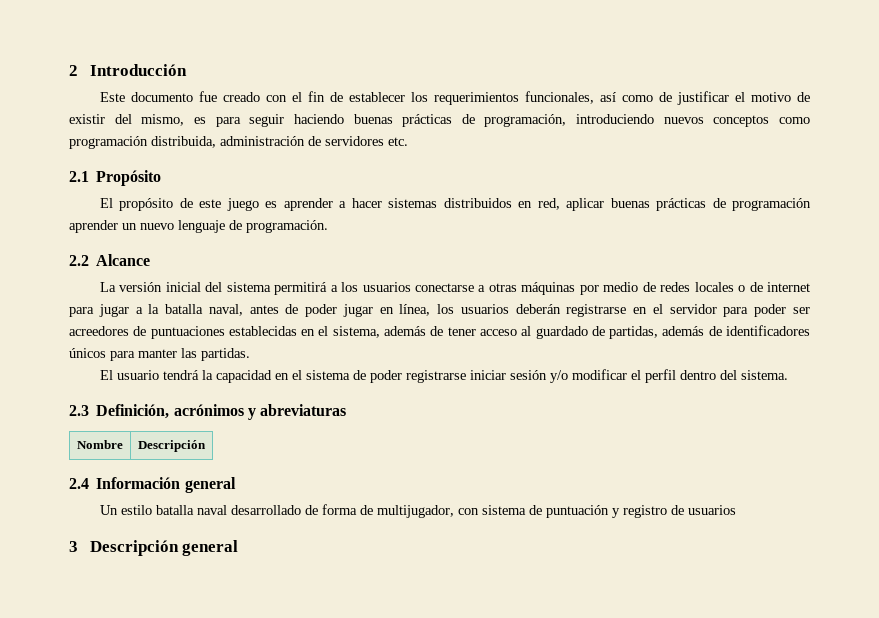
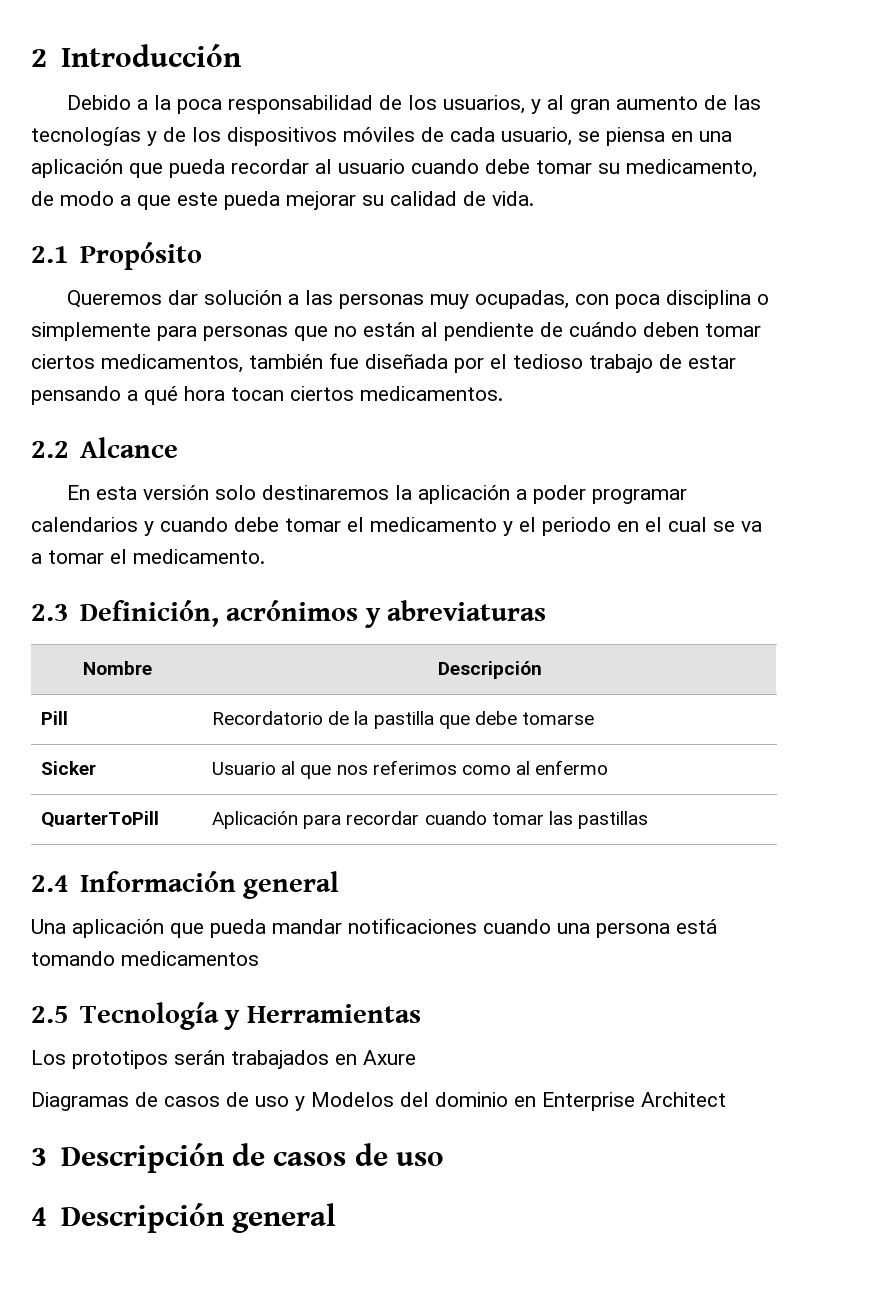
[99,91,810,105] [69,114,810,127] [69,136,408,149] [69,170,162,186] [99,198,811,211] [69,220,328,233] [69,254,151,266] [99,282,810,295] [69,304,811,317] [69,325,810,339] [69,348,250,361] [99,369,788,383] Este documento fue creado con el fin de establecer los requerimientos funcionales, así como de justificar el motivo de existir del mismo, es para seguir haciendo buenas prácticas de programación, introduciendo nuevos conceptos como programación distribuida, administración de servidores etc. // 2.1 Propósito // El propósito de este juego es aprender a hacer sistemas distribuidos en red, aplicar buenas prácticas de programación aprender un nuevo lenguaje de programación. // 2.2 Alcance // La versión inicial del sistema permitirá a los usuarios conectarse a otras máquinas por medio de redes locales o de internet para jugar a la batalla naval, antes de poder jugar en línea, los usuarios deberán registrarse en el servidor para poder ser acreedores de puntuaciones establecidas en el sistema, además de tener acceso al guardado de partidas, además de identificadores únicos para manter las partidas. // El usuario tendrá la capacidad en el sistema de poder registrarse iniciar sesión y/o modificar el perfil dentro del sistema. -> [66,95,761,114] [31,127,732,146] [31,159,757,178] [31,191,534,210] [31,242,202,270] [66,290,769,309] [31,322,761,341] [31,353,736,373] [31,386,503,405] [31,437,178,458] [66,485,687,504] [31,517,762,536] [31,549,265,564] Debido a la poca responsabilidad de los usuarios, y al gran aumento de las tecnologías y de los dispositivos móviles de cada usuario, se piensa en una aplicación que pueda recordar al usuario cuando debe tomar su medicamento, de modo a que este pueda mejorar su calidad de vida. // 2.1 Propósito // Queremos dar solución a las personas muy ocupadas, con poca disciplina o simplemente para personas que no están al pendiente de cuándo deben tomar ciertos medicamentos, también fue diseñada por el tedioso trabajo de estar pensando a qué hora tocan ciertos medicamentos. // 2.2 Alcance // En esta versión solo destinaremos la aplicación a poder programar calendarios y cuando debe tomar el medicamento y el periodo en el cual se va a tomar el medicamento.
[69,477,236,493] [99,504,736,518] [69,541,78,552] // 2.4 Información general // Un estilo batalla naval desarrollado de forma de multijugador, con sistema de puntuación y registro de usuarios // 3 -> [41,711,69,725] [212,711,594,729] [41,761,97,775] [212,760,609,779] [41,811,160,828] [212,811,648,829] [31,871,340,899] [31,918,717,938] [31,951,259,966] [31,1002,421,1030] [31,1050,416,1069] [31,1092,726,1111] [31,1143,444,1173] [31,1207,47,1226] // Pill | Recordatorio de la pastilla que debe tomarse // Sicker | Usuario al que nos referimos como al enfermo // QuarterToPill | Aplicación para recordar cuando tomar las pastillas // 2.4 Información general // Una aplicación que pueda mandar notificaciones cuando una persona está tomando medicamentos // 2.5 Tecnología y Herramientas // Los prototipos serán trabajados en Axure // Diagramas de casos de uso y Modelos del dominio en Enterprise Architect // 3 Descripción de casos de uso // 4

